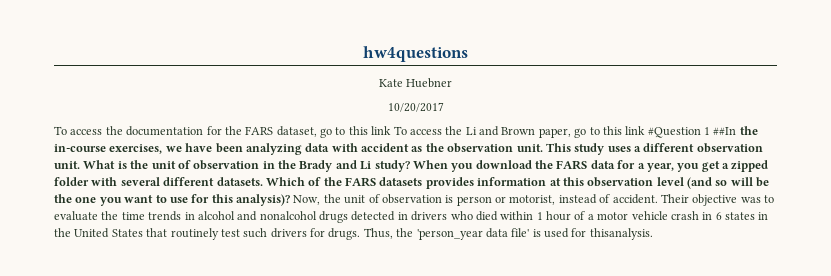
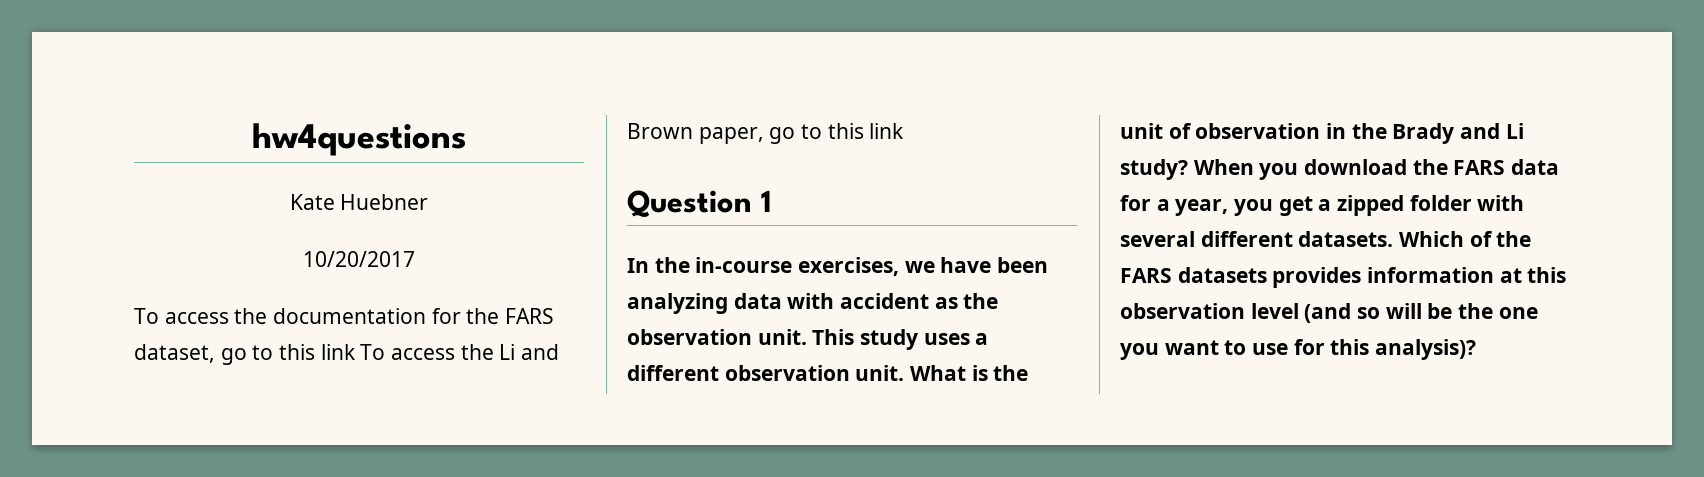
[647,127,737,138] #Question 1 ##In -> [627,190,771,217] [627,258,649,273] // Question 1 // In
[293,194,774,206] [54,211,769,223] [54,228,653,240] Now, the unit of observation is person or motorist, instead of accident. Their objective was to evaluate the time trends in alcohol and nonalcohol drugs detected in drivers who died within 1 hour of a motor vehicle crash in 6 states in the United States that routinely test such drivers for drugs. Thus, the 'person_year data file' is used for thisanalysis. -> (1477, 349) none

